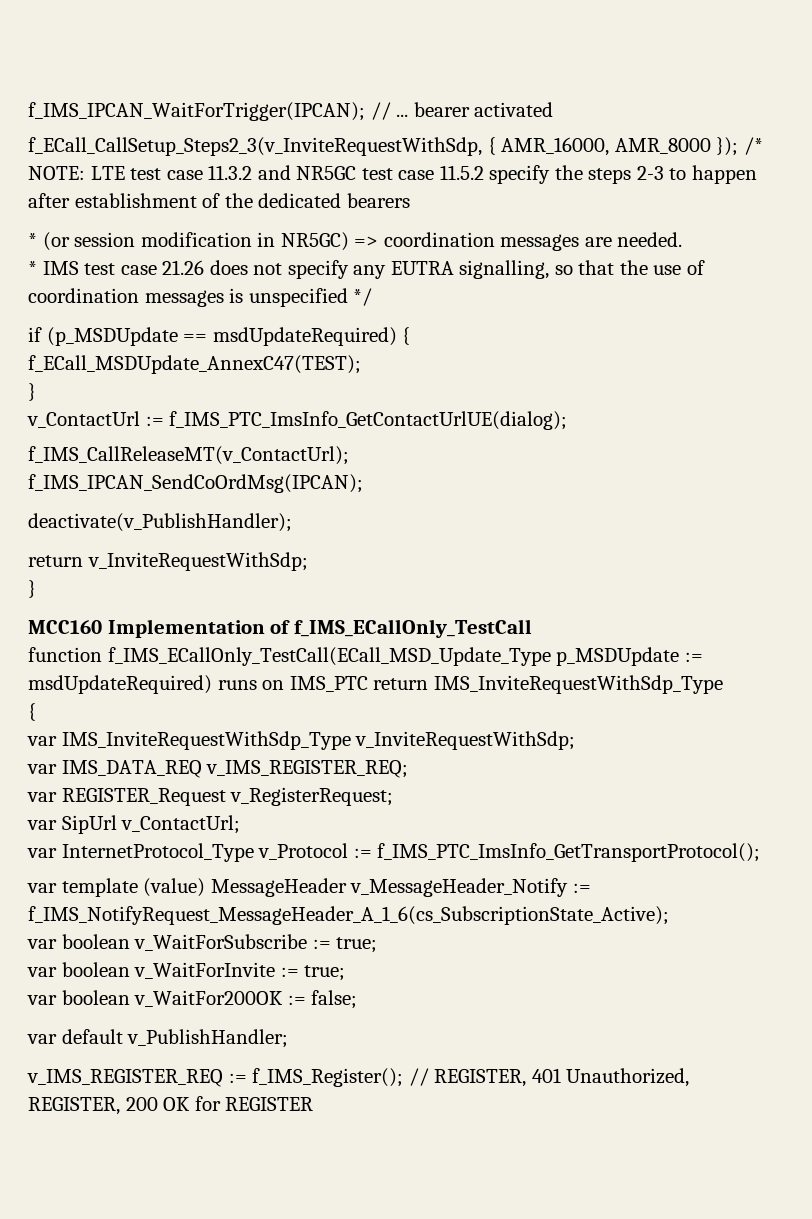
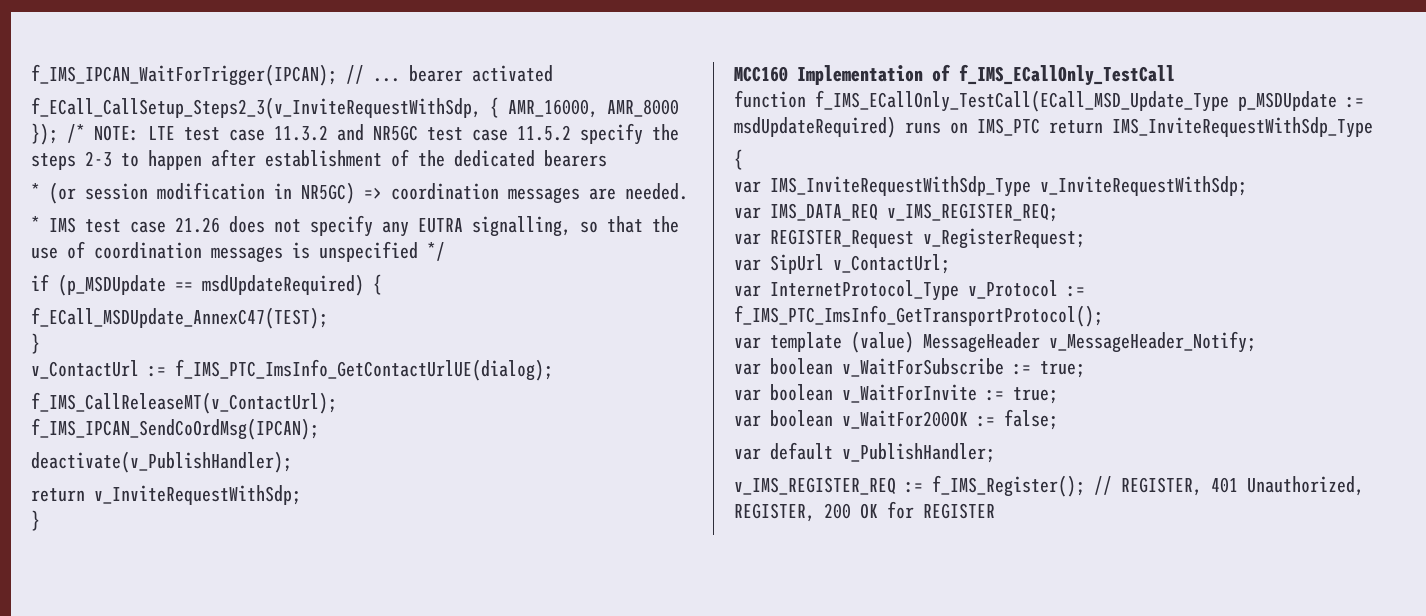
[350,878,591,897] [28,906,669,925] v_MessageHeader_Notify := f_IMS_NotifyRequest_MessageHeader_A_1_6(cs_SubscriptionState_Active); -> [1049,331,1256,353] v_MessageHeader_Notify;

